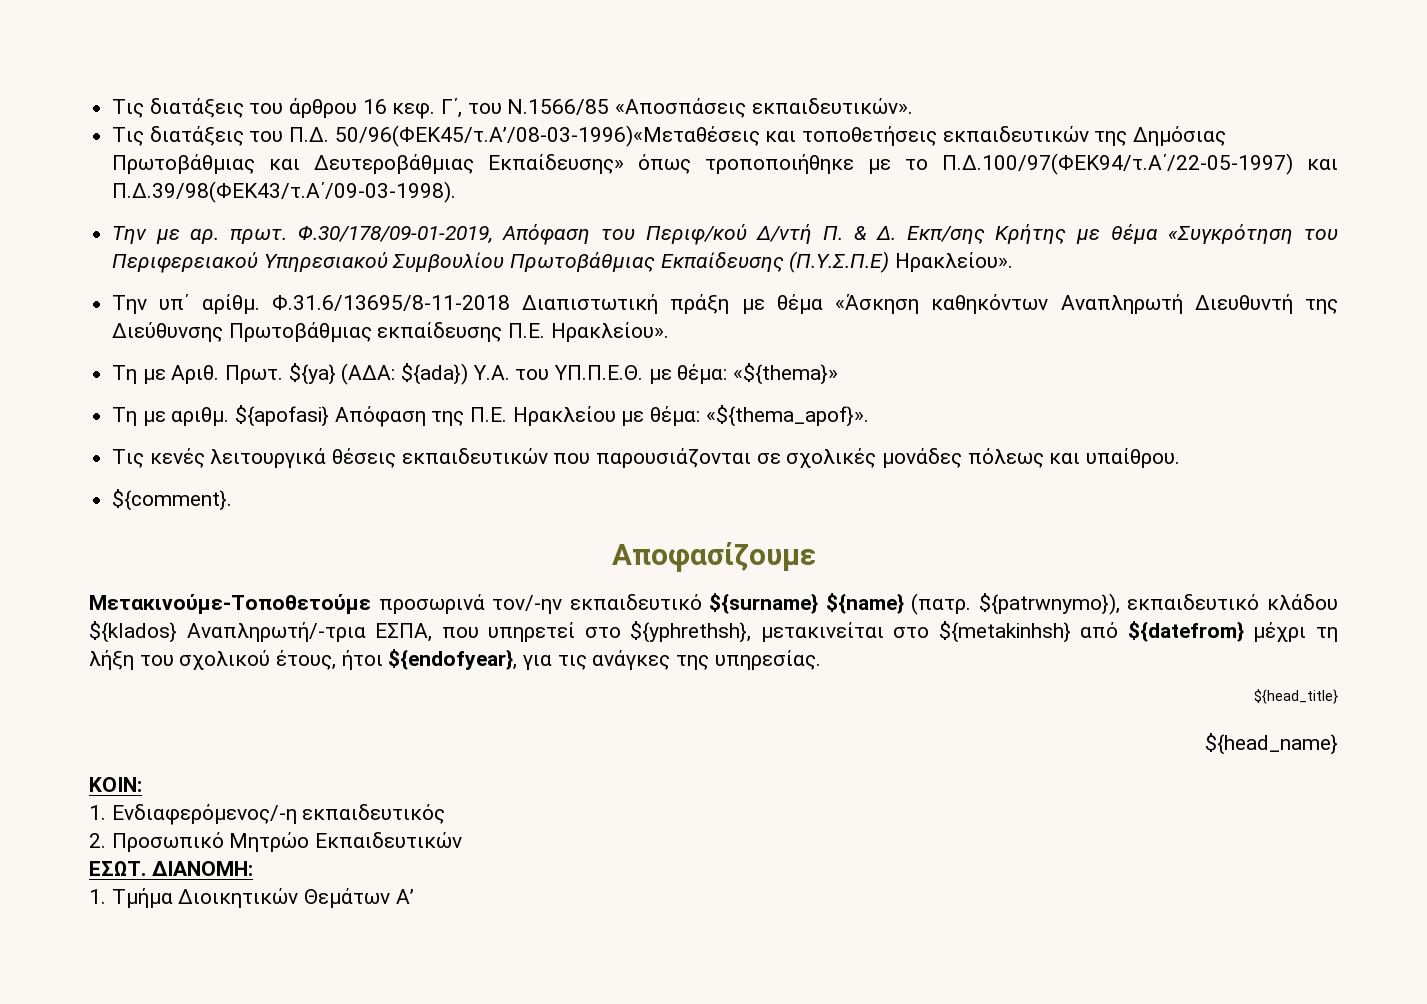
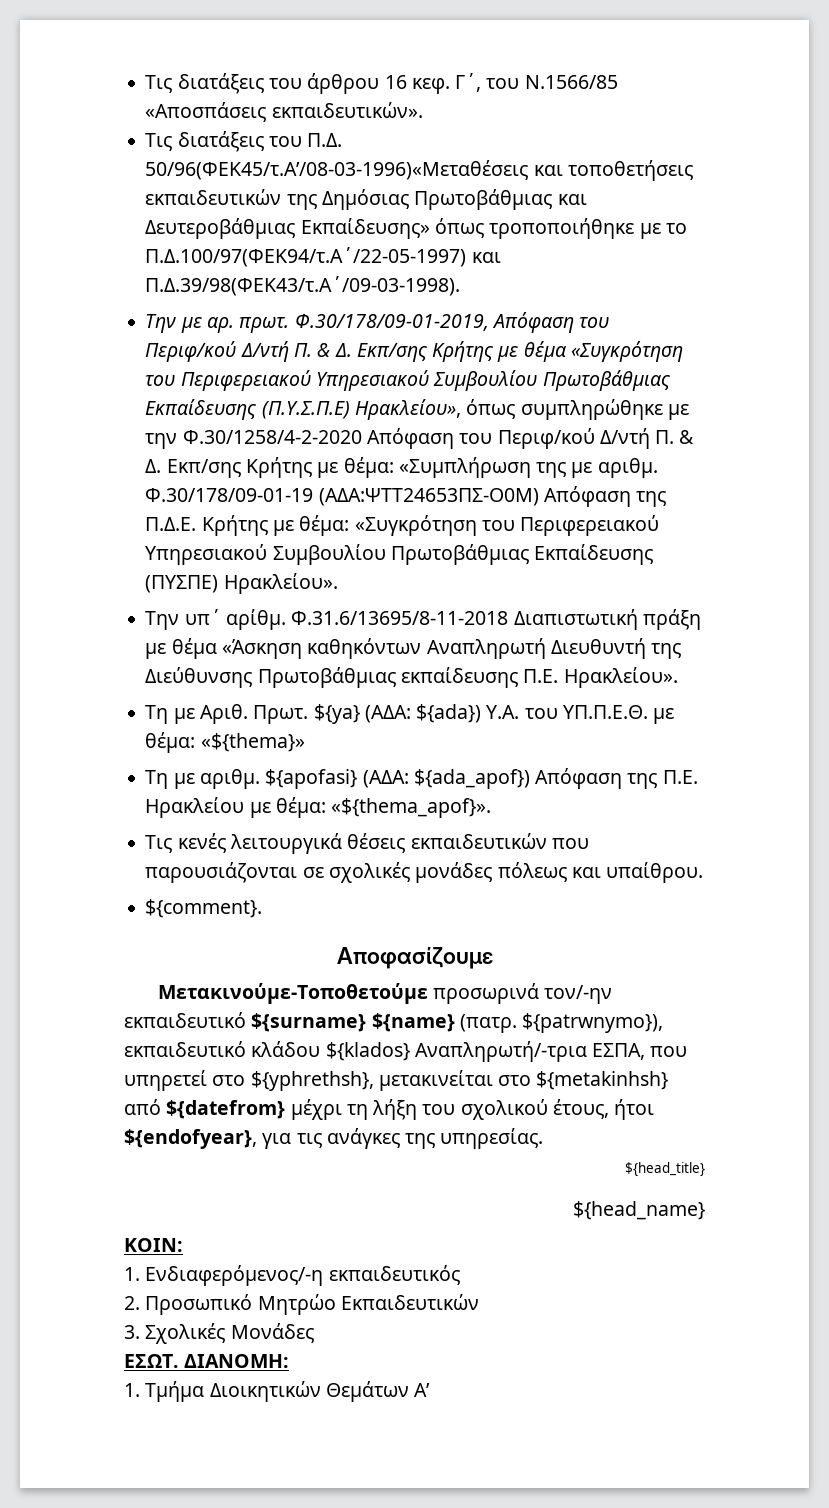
(890, 262) none -> [354,399,689,420] [145,428,695,449] [145,457,658,478] [145,486,667,507] [145,515,660,536] [145,544,654,565] [145,575,219,593] Ηρακλείου», όπως συμπληρώθηκε με την Φ.30/1258/4-2-2020 Απόφαση του Περιφ/κού Δ/ντή Π. & Δ. Εκπ/σης Κρήτης με θέμα: «Συμπλήρωση της με αριθμ. Φ.30/178/09-01-19 (ΑΔΑ:ΨΤΤ24653ΠΣ-Ο0Μ) Απόφαση της Π.Δ.Ε. Κρήτης με θέμα: «Συγκρότηση του Περιφερειακού Υπηρεσιακού Συμβουλίου Πρωτοβάθμιας Εκπαίδευσης (ΠΥΣΠΕ)
(330, 416) none -> [362,769,530,789] (ΑΔΑ: ${ada_apof})
(463, 840) none -> [124,1323,314,1344] // 3. Σχολικές Μονάδες

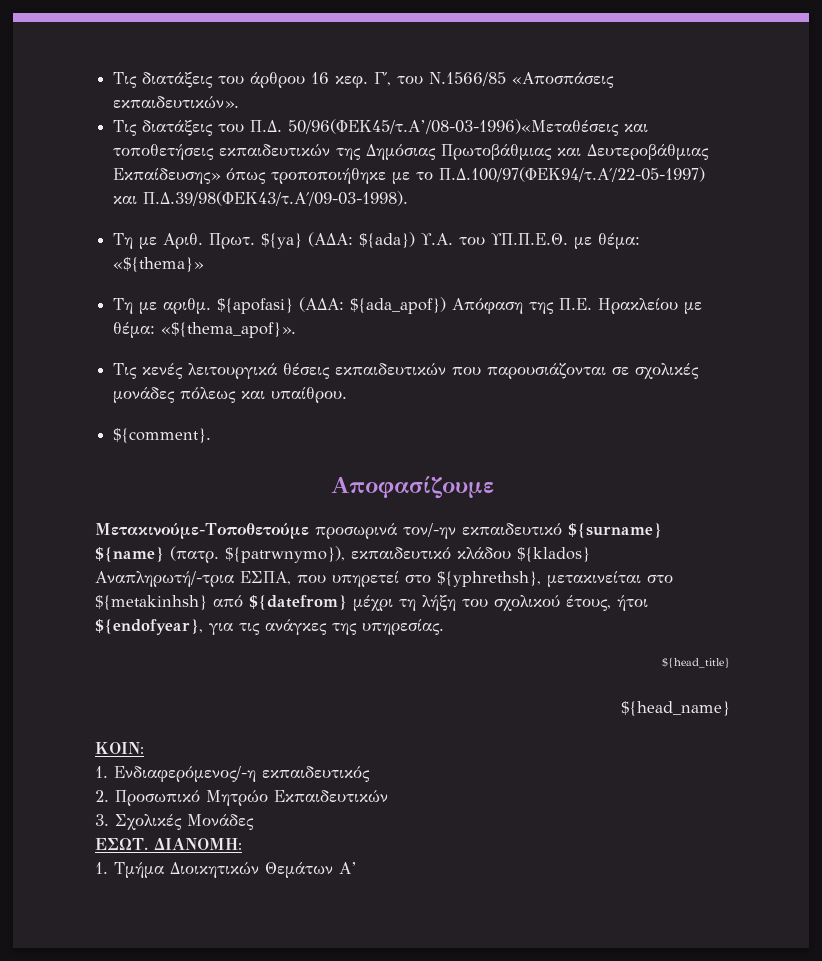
[145,312,610,333] [145,341,683,362] [145,370,670,391] [145,399,689,420] [145,428,695,449] [145,457,658,478] [145,486,667,507] [145,515,660,536] [145,544,654,565] [145,573,338,594] [145,609,701,630] [145,638,682,659] [145,667,678,688] // Την με αρ. πρωτ. Φ.30/178/09-01-2019, Απόφαση του Περιφ/κού Δ/ντή Π. & Δ. Εκπ/σης Κρήτης με θέμα «Συγκρότηση του Περιφερειακού Υπηρεσιακού Συμβουλίου Πρωτοβάθμιας Εκπαίδευσης (Π.Υ.Σ.Π.Ε) Ηρακλείου», όπως συμπληρώθηκε με την Φ.30/1258/4-2-2020 Απόφαση του Περιφ/κού Δ/ντή Π. & Δ. Εκπ/σης Κρήτης με θέμα: «Συμπλήρωση της με αριθμ. Φ.30/178/09-01-19 (ΑΔΑ:ΨΤΤ24653ΠΣ-Ο0Μ) Απόφαση της Π.Δ.Ε. Κρήτης με θέμα: «Συγκρότηση του Περιφερειακού Υπηρεσιακού Συμβουλίου Πρωτοβάθμιας Εκπαίδευσης (ΠΥΣΠΕ) Ηρακλείου». // Την υπ΄ αρίθμ. Φ.31.6/13695/8-11-2018 Διαπιστωτική πράξη με θέμα «Άσκηση καθηκόντων Αναπληρωτή Διευθυντή της Διεύθυνσης Πρωτοβάθμιας εκπαίδευσης Π.Ε. Ηρακλείου». -> (409, 198) none

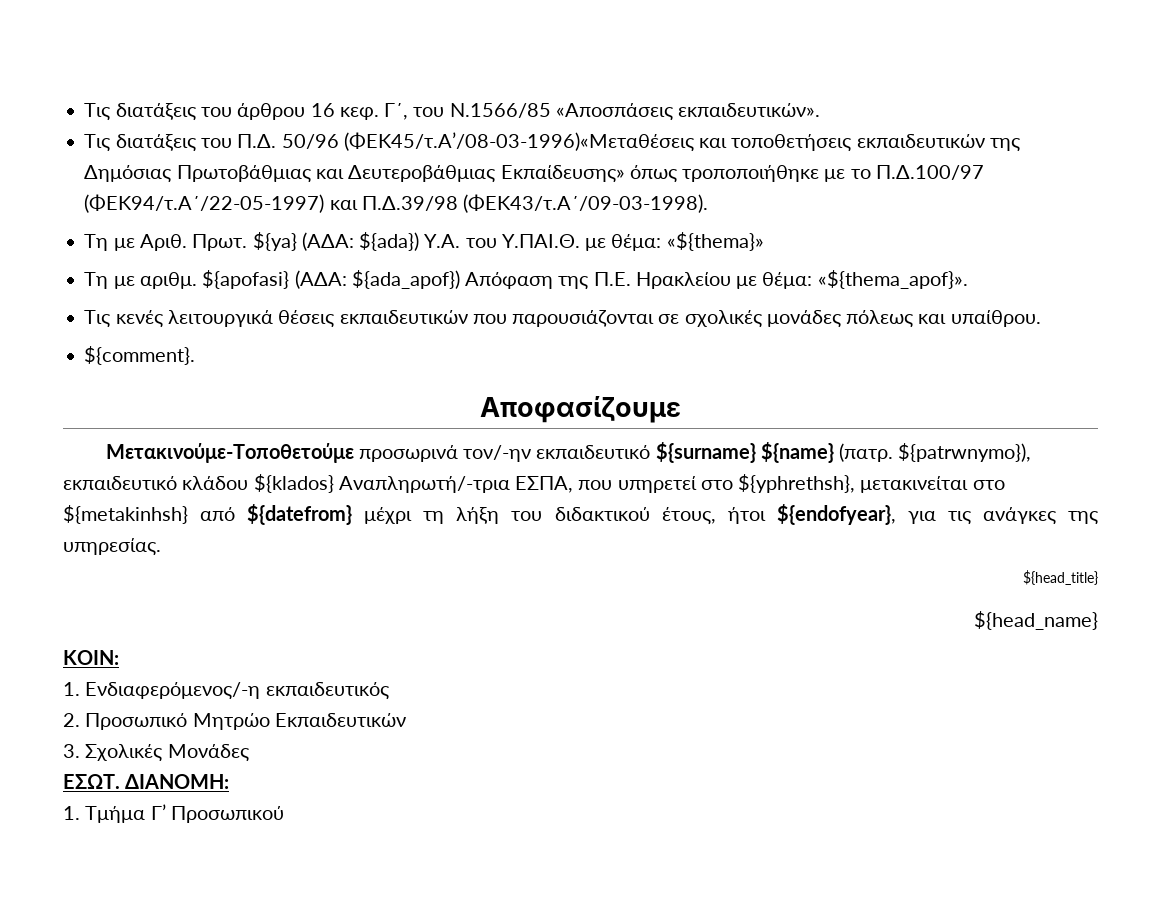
[288,119,620,136] 50/96(ΦΕΚ45/τ.Α’/08-03-1996)«Μεταθέσεις -> [281,132,694,152] 50/96 (ΦΕΚ45/τ.Α’/08-03-1996)«Μεταθέσεις
[439,167,706,182] [113,191,409,206] Π.Δ.100/97(ΦΕΚ94/τ.Α΄/22-05-1997) και Π.Δ.39/98(ΦΕΚ43/τ.Α΄/09-03-1998). -> [875,165,984,180] [84,194,709,213] Π.Δ.100/97 (ΦΕΚ94/τ.Α΄/22-05-1997) και Π.Δ.39/98 (ΦΕΚ43/τ.Α΄/09-03-1998).
[491,233,569,245] ΥΠ.Π.Ε.Θ. -> [501,234,580,248] Υ.ΠΑΙ.Θ.
[494,595,560,611] σχολικού -> [554,507,650,521] διδακτικού
[170,862,357,878] Διοικητικών Θεμάτων Α’ -> [150,804,284,823] Γ’ Προσωπικού

